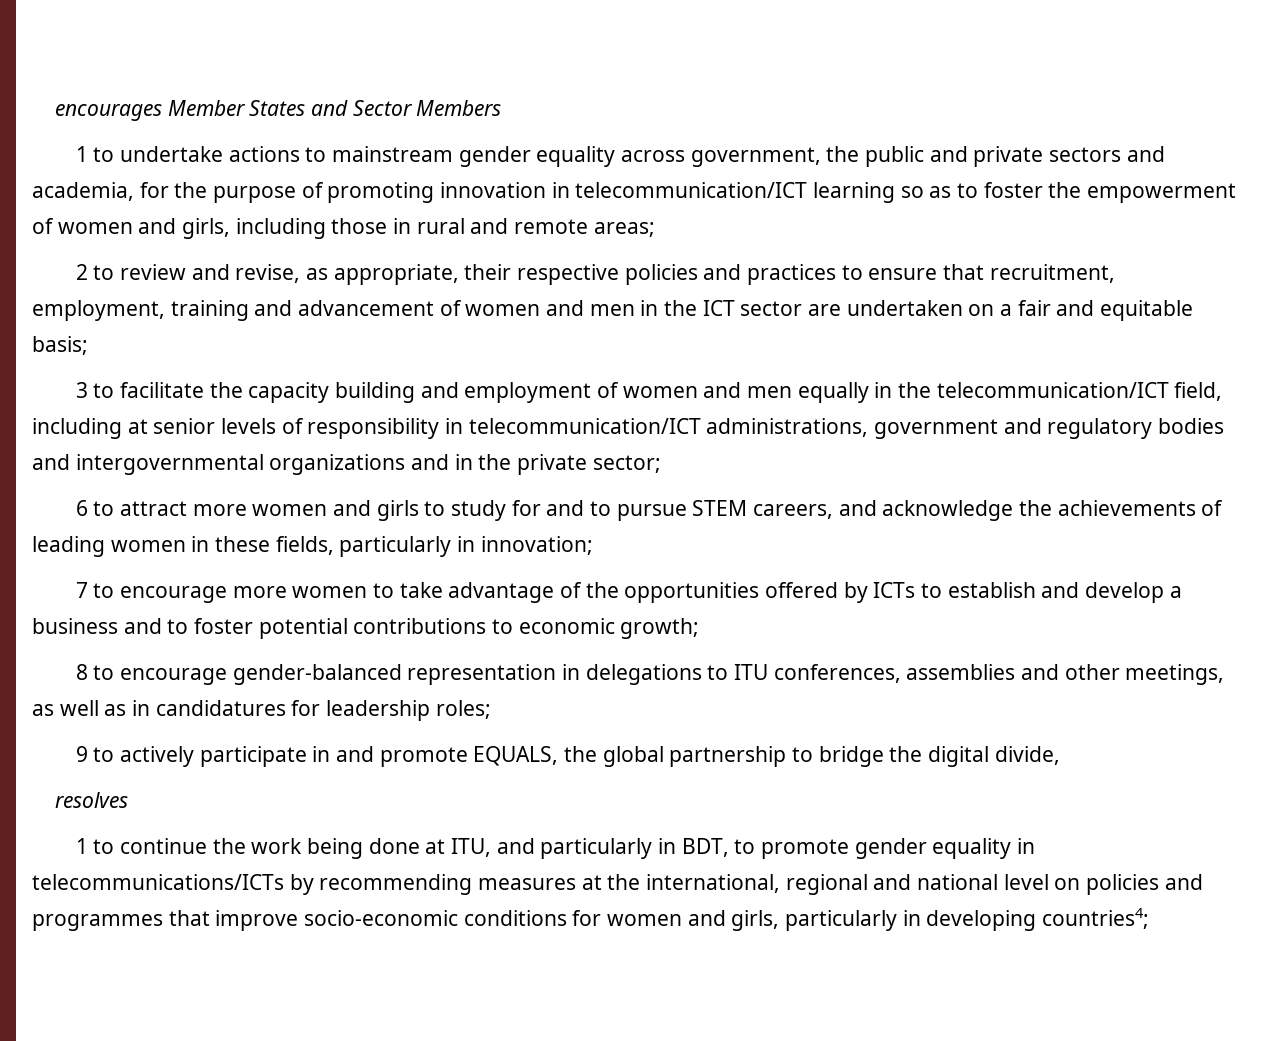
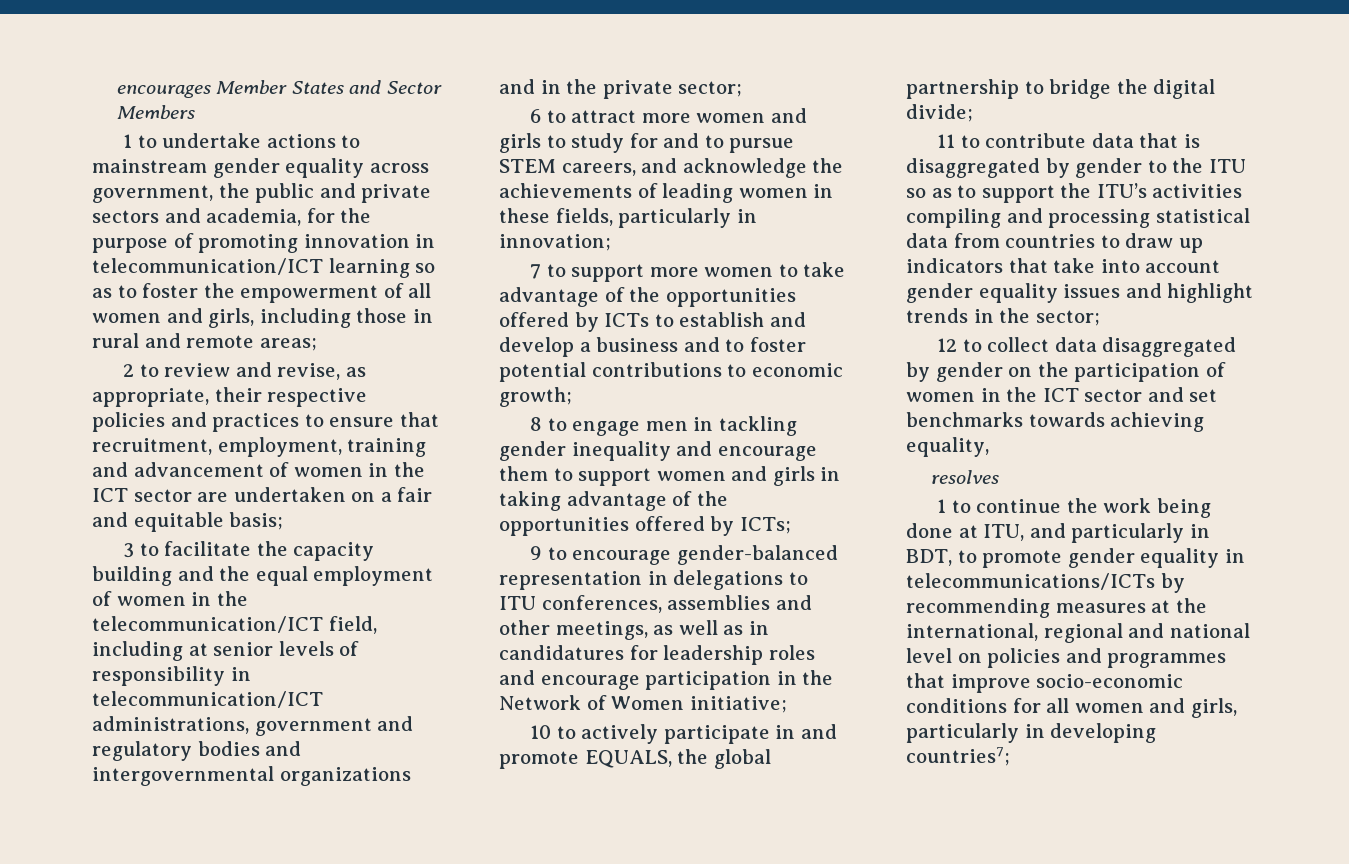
(54, 226) none -> [408,283,432,298] all
[546,300,635,316] and men -> (363, 472) none
(459, 390) none -> [219,566,308,586] the equal
[703,382,869,403] and men equally -> (186, 601) none
[119,586,227,603] encourage -> [571,264,645,282] support
(115, 672) none -> [572,416,797,436] [499,441,817,461] [499,466,841,486] [499,491,728,511] [499,516,791,536] [530,546,567,560] engage men in tackling gender inequality and encourage them to support women and girls in taking advantage of the opportunities offered by ICTs; // 9 to
[435,700,491,719] [75,746,88,762] roles; // 9 -> [768,645,815,660] [499,670,834,690] [499,695,787,713] [530,725,552,739] roles and encourage participation in the Network of Women initiative; // 10
[994,746,1060,765] divide, -> [906,104,973,122] [937,133,1200,148] [906,158,1246,178] [906,183,1243,203] [906,208,1250,228] [906,233,1203,253] [906,258,1221,273] [906,283,1254,303] [906,308,1100,326] [937,337,1237,357] [906,362,1226,382] [906,387,1218,402] [906,412,1205,432] [906,437,989,457] divide; // 11 to contribute data that is disaggregated by gender to the ITU so as to support the ITU’s activities compiling and processing statistical data from countries to draw up indicators that take into account gender equality issues and highlight trends in the sector; // 12 to collect data disaggregated by gender on the participation of women in the ICT sector and set benchmarks towards achieving equality,
(602, 918) none -> [1046,698,1070,713] all
[1042,908,1150,929] countries4; -> [906,747,1010,766] countries7;

